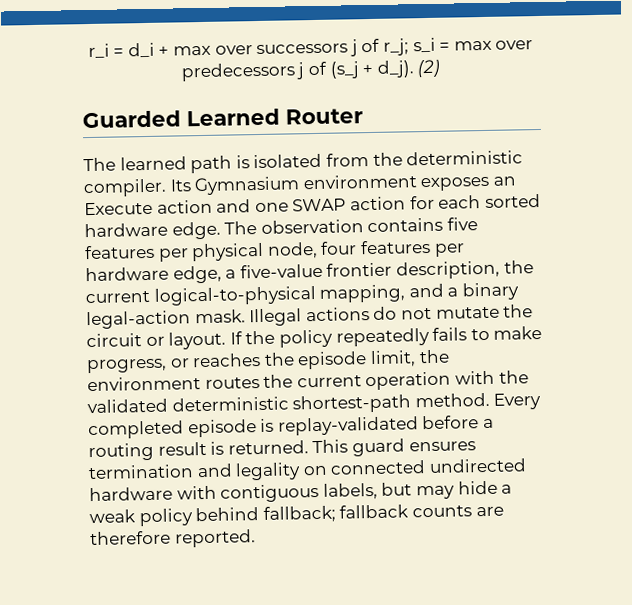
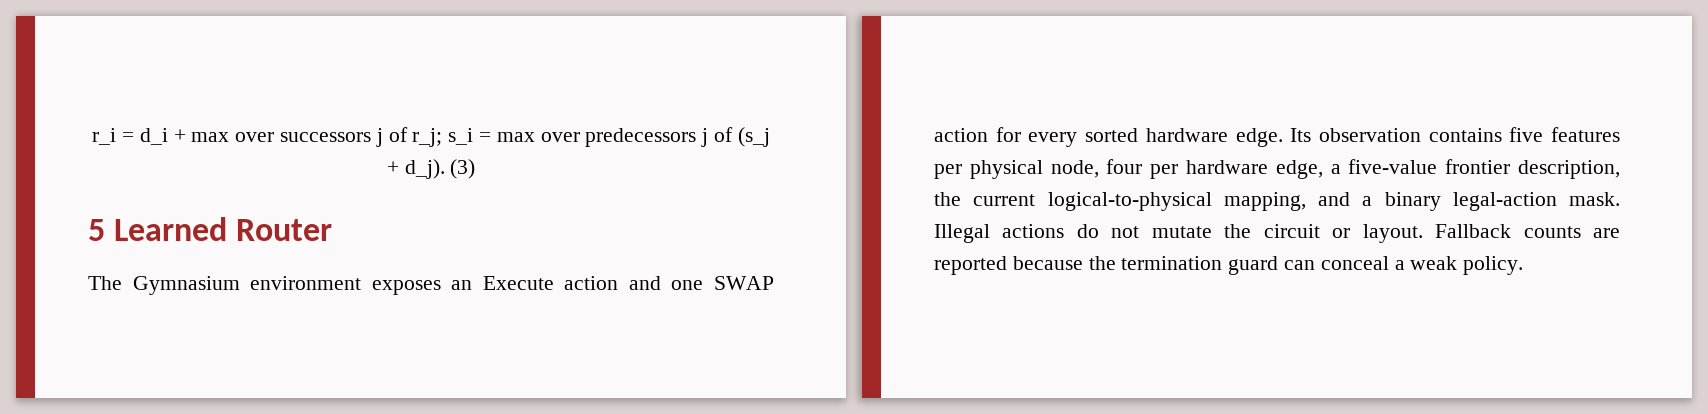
[417,59,442,78] [82,110,181,129] (2) // Guarded -> [450,159,476,179] [88,219,105,241] (3) // 5
[119,150,524,174] [83,178,191,198] learned path is isolated from the deterministic compiler. Its -> (122, 283) none
[438,195,482,209] each -> [1028,132,1078,147] every
[224,221,258,235] The -> [1290,128,1312,142] Its
[359,239,431,255] features -> (1143, 166) none
[229,325,543,348] [86,349,450,374] [87,370,529,392] [87,392,542,414] [88,415,494,440] [88,438,476,462] [88,458,527,481] [89,480,513,503] [89,504,504,527] [90,529,256,548] If the policy repeatedly fails to make progress, or reaches the episode limit, the environment routes the current operation with the validated deterministic shortest-path method. Every completed episode is replay-validated before a routing result is returned. This guard ensures termination and legality on connected undirected hardware with contiguous labels, but may hide a weak policy behind fallback; fallback counts are therefore reported. -> [1435,224,1620,238] [934,256,1524,275] Fallback counts are reported because the termination guard can conceal a weak policy.

